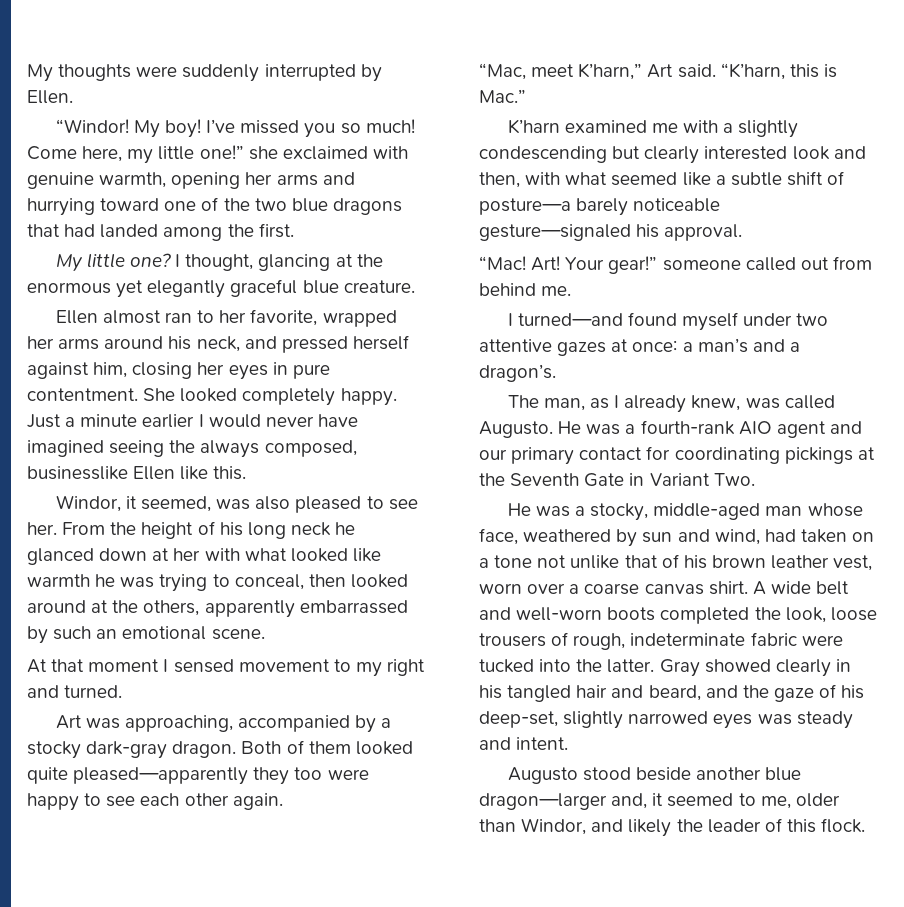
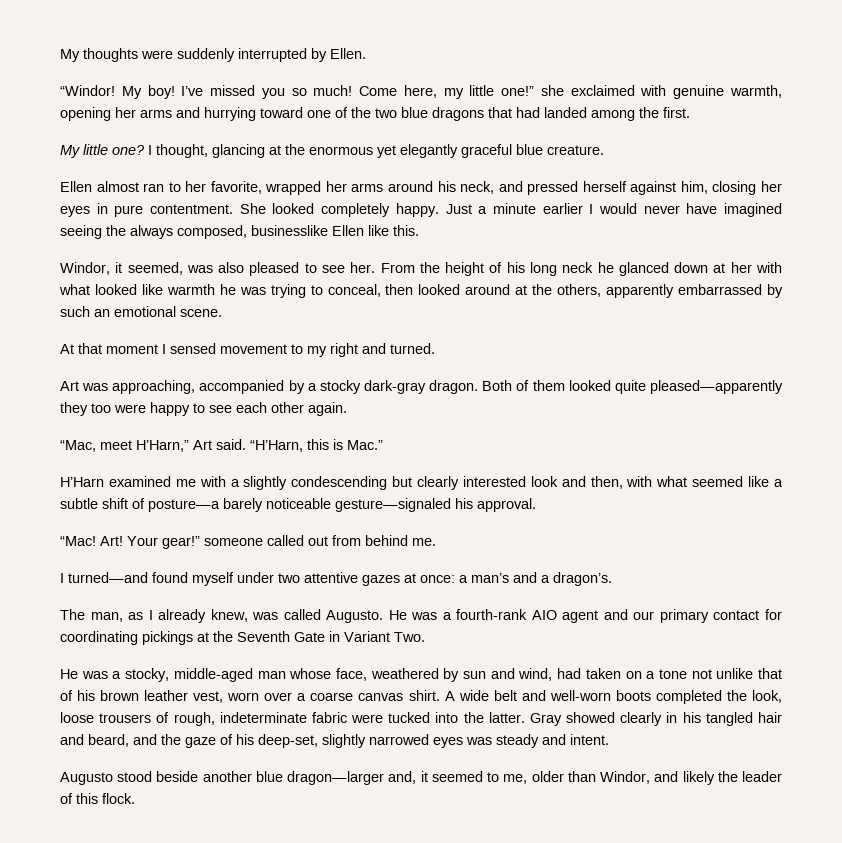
[578,63,643,80] K’harn,” -> [136,440,189,452] H’Harn,”
[720,63,785,80] “K’harn, -> [250,440,303,452] “H’Harn,
[507,119,560,134] K’harn -> [60,477,104,487] H’Harn

